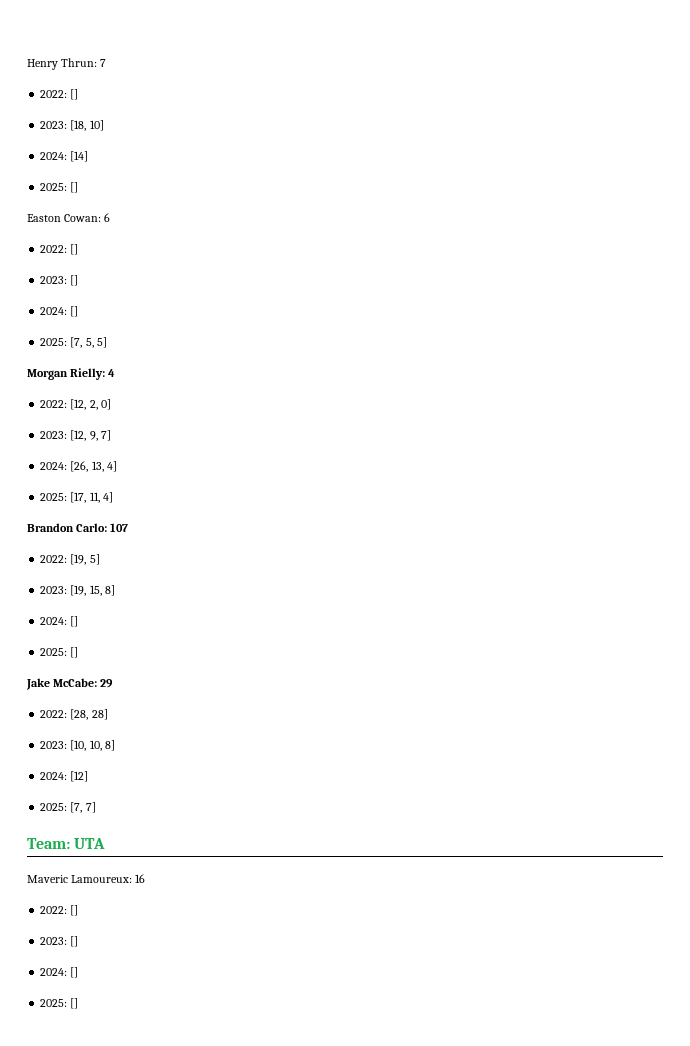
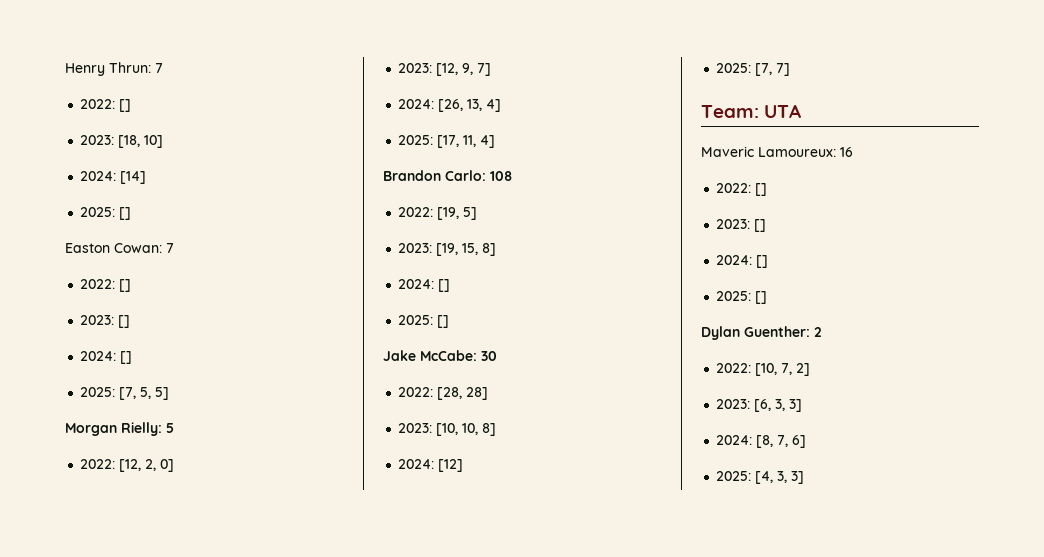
[104,213,111,222] 6 -> [166,243,174,253] 7
[108,369,116,377] 4 -> [166,423,174,433] 5
[110,523,129,532] 107 -> [490,171,512,181] 108
[100,679,114,688] 29 -> [481,351,497,361] 30
(79, 1003) none -> [701,326,822,340] [716,363,811,376] [716,399,803,412] [716,435,807,448] [716,471,805,484] // Dylan Guenther: 2 // 2022: [10, 7, 2] // 2023: [6, 3, 3] // 2024: [8, 7, 6] // 2025: [4, 3, 3]

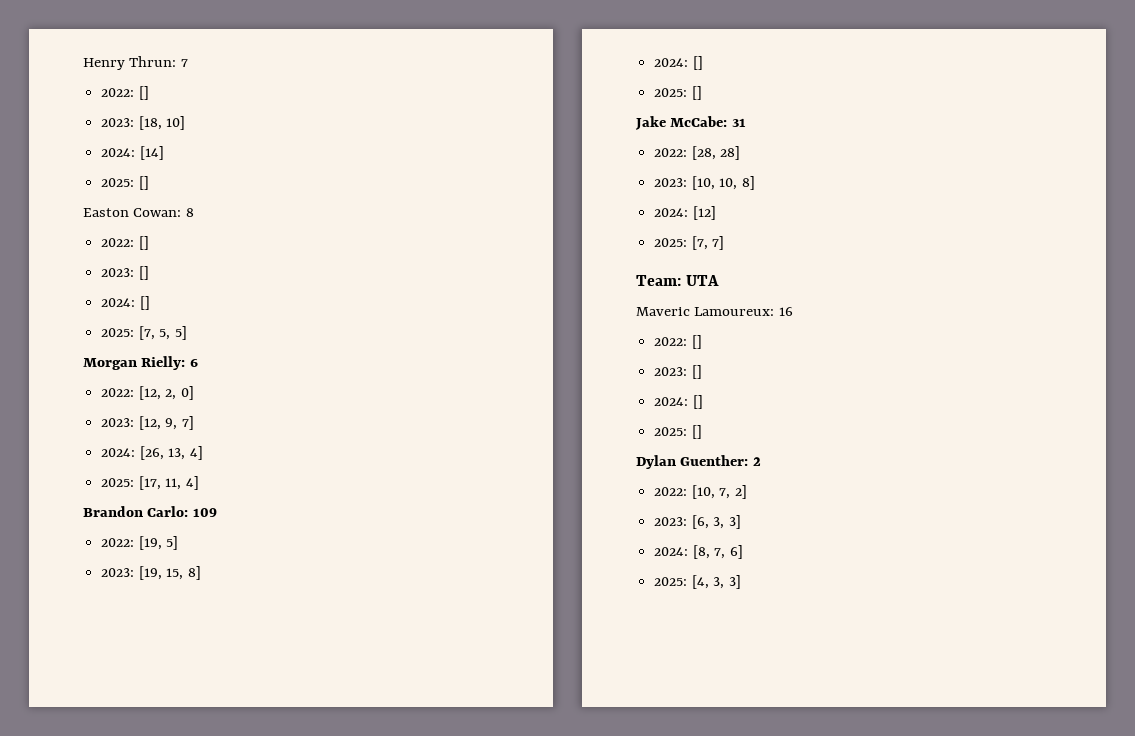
[166,243,174,253] 7 -> [185,208,194,217] 8
[166,423,174,433] 5 -> [189,359,198,367] 6
[490,171,512,181] 108 -> [192,508,217,517] 109
[481,351,497,361] 30 -> [731,118,746,127] 31

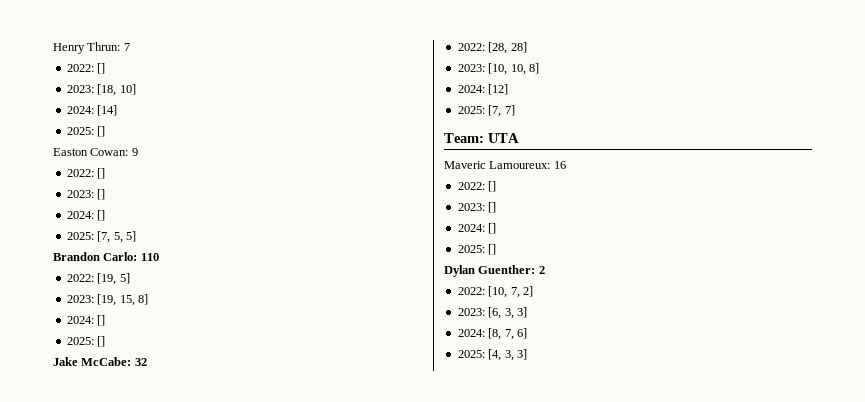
[185,208,194,217] 8 -> [131,148,138,156] 9
[83,356,198,370] [101,386,194,400] [101,416,194,430] [101,446,203,460] [101,476,199,490] // Morgan Rielly: 6 // 2022: [12, 2, 0] // 2023: [12, 9, 7] // 2024: [26, 13, 4] // 2025: [17, 11, 4] -> (136, 236) none
[192,508,217,517] 109 -> [140,253,159,261] 110
[731,118,746,127] 31 -> [134,358,147,366] 32

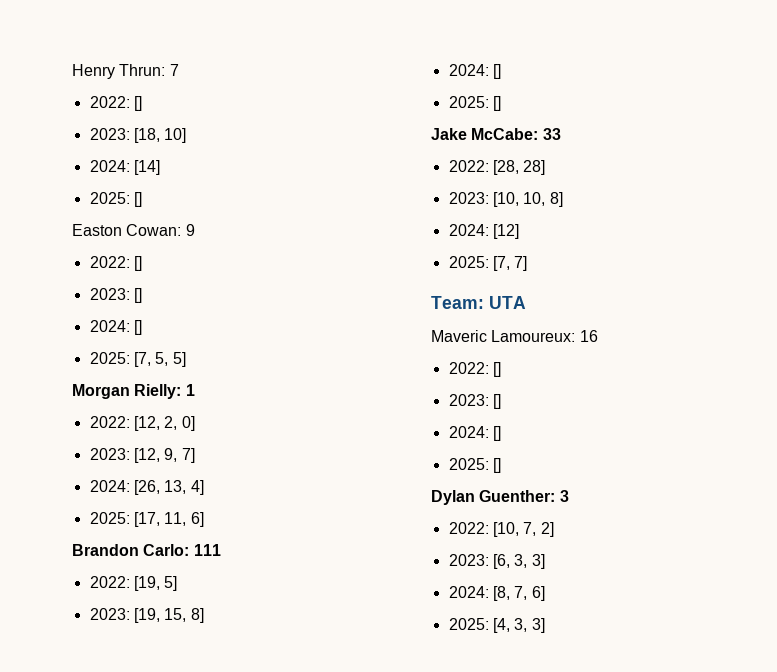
(136, 236) none -> [72,384,195,399] [89,416,195,431] [89,448,195,463] [89,480,204,495] [89,512,204,527] // Morgan Rielly: 1 // 2022: [12, 2, 0] // 2023: [12, 9, 7] // 2024: [26, 13, 4] // 2025: [17, 11, 6]
[140,253,159,261] 110 -> [193,544,221,556] 111
[134,358,147,366] 32 -> [542,128,561,140] 33
[538,266,545,274] 2 -> [559,490,569,502] 3

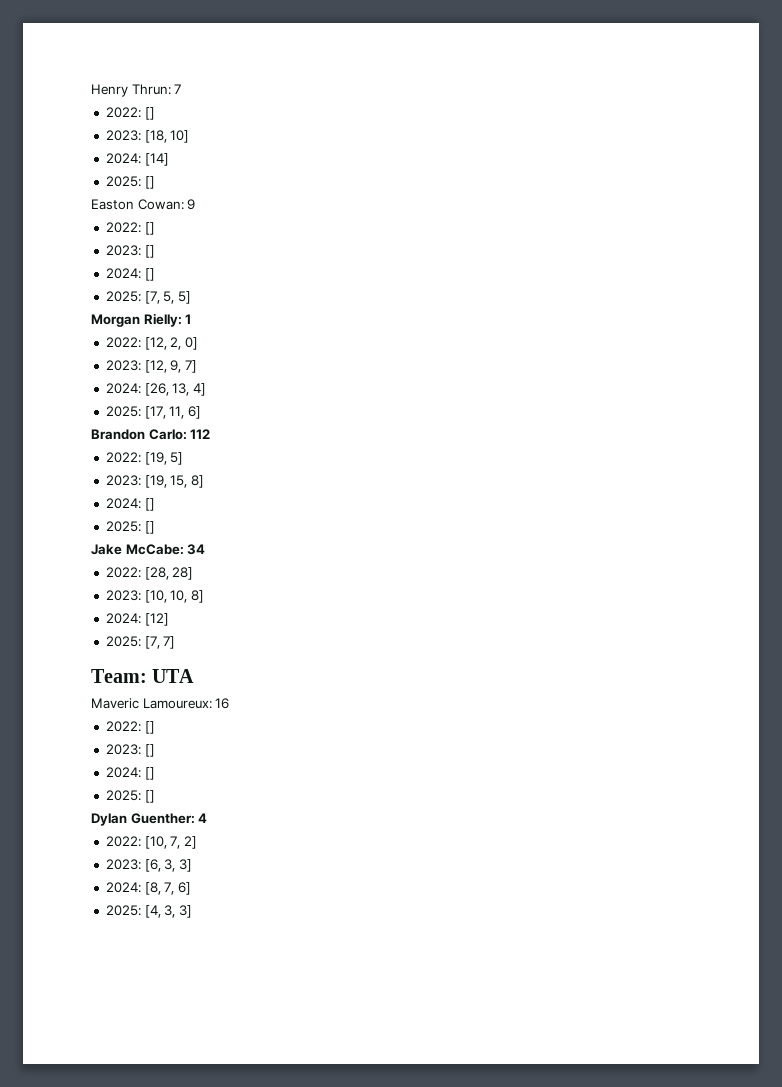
[193,544,221,556] 111 -> [190,429,211,439] 112
[542,128,561,140] 33 -> [187,544,206,555] 34
[559,490,569,502] 3 -> [198,813,208,823] 4

